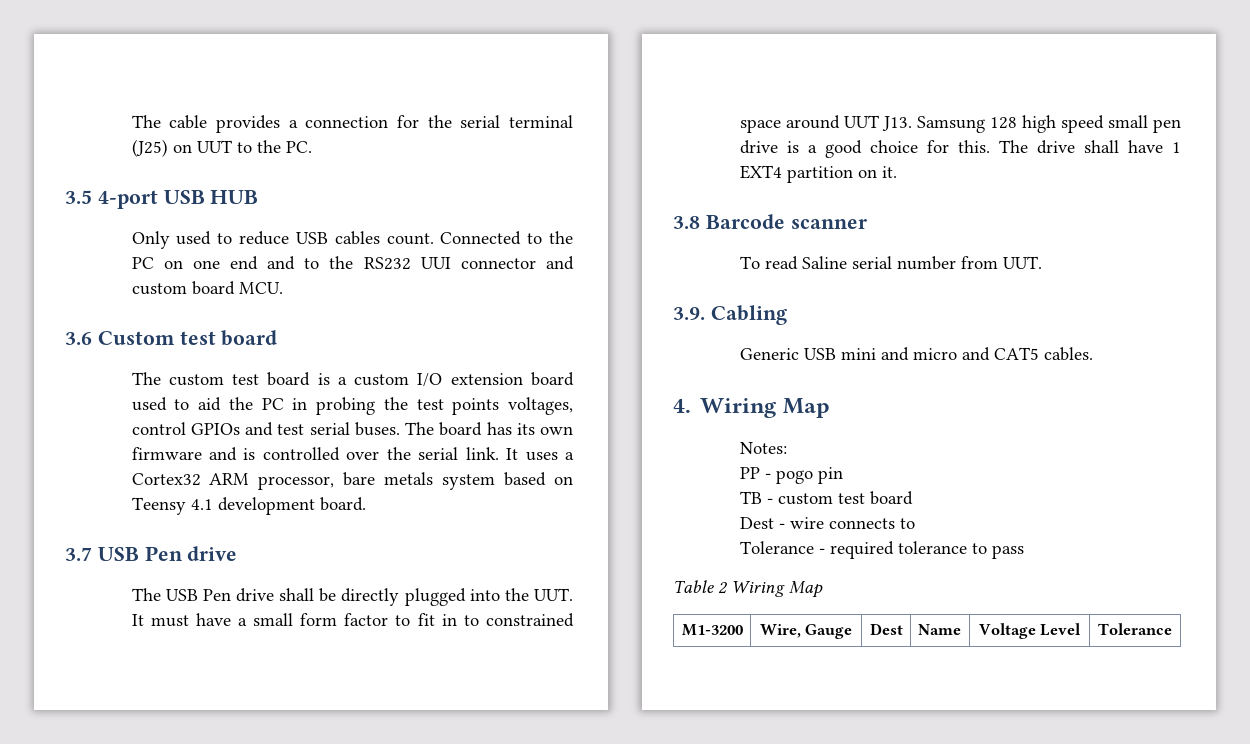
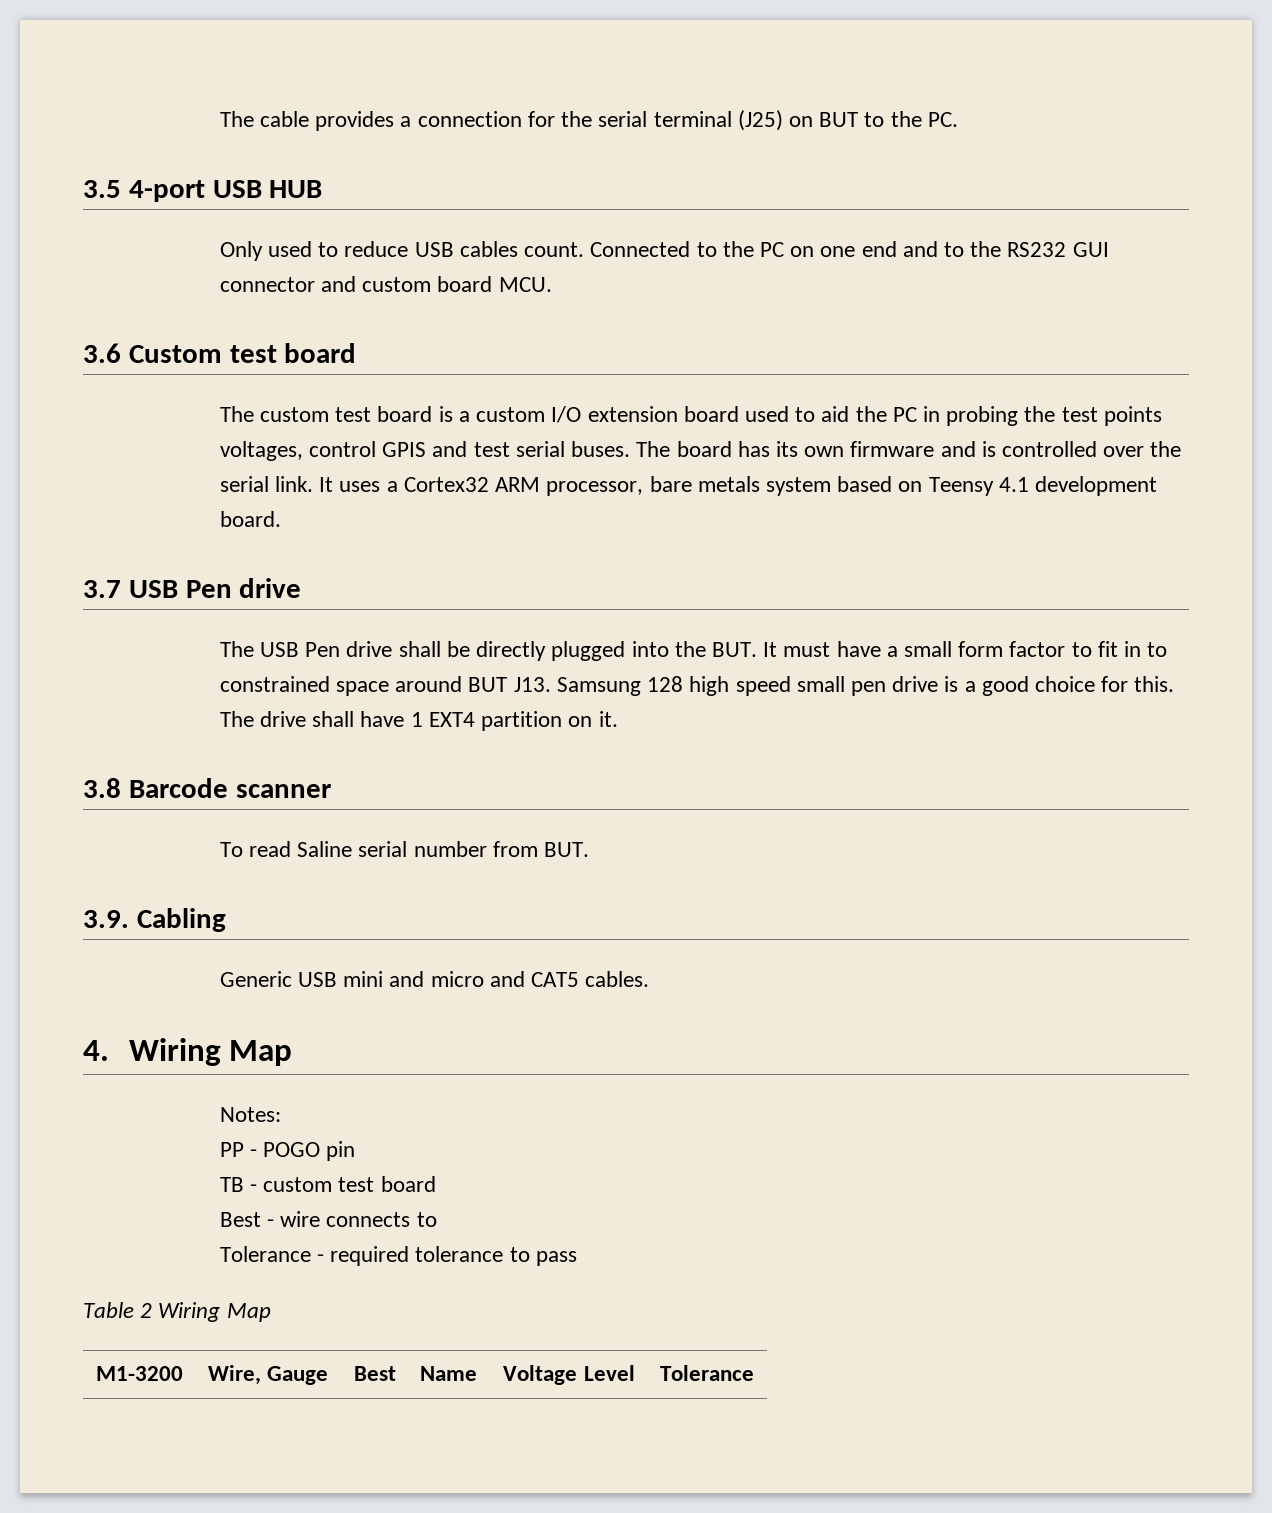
[196,140,232,153] UUT -> [819,112,859,127] BUT
[420,257,451,269] UUI -> [1072,242,1109,257] GUI
[190,423,240,435] GPIOs -> [382,442,427,457] GPIS
[534,588,574,601] UUT. -> [711,642,757,657] BUT.
[843,115,879,128] UUT -> [468,677,508,692] BUT
[1002,256,1042,269] UUT. -> [544,842,590,857] BUT.
[775,470,813,484] pogo -> [263,1142,321,1157] POGO
[739,517,774,529] Dest -> [219,1212,261,1227] Best
[869,623,903,635] Dest -> [354,1366,396,1381] Best

